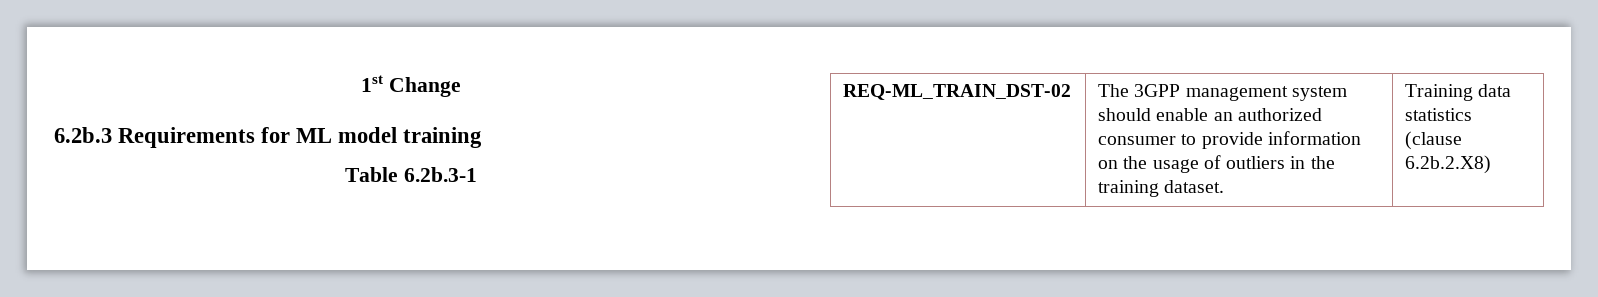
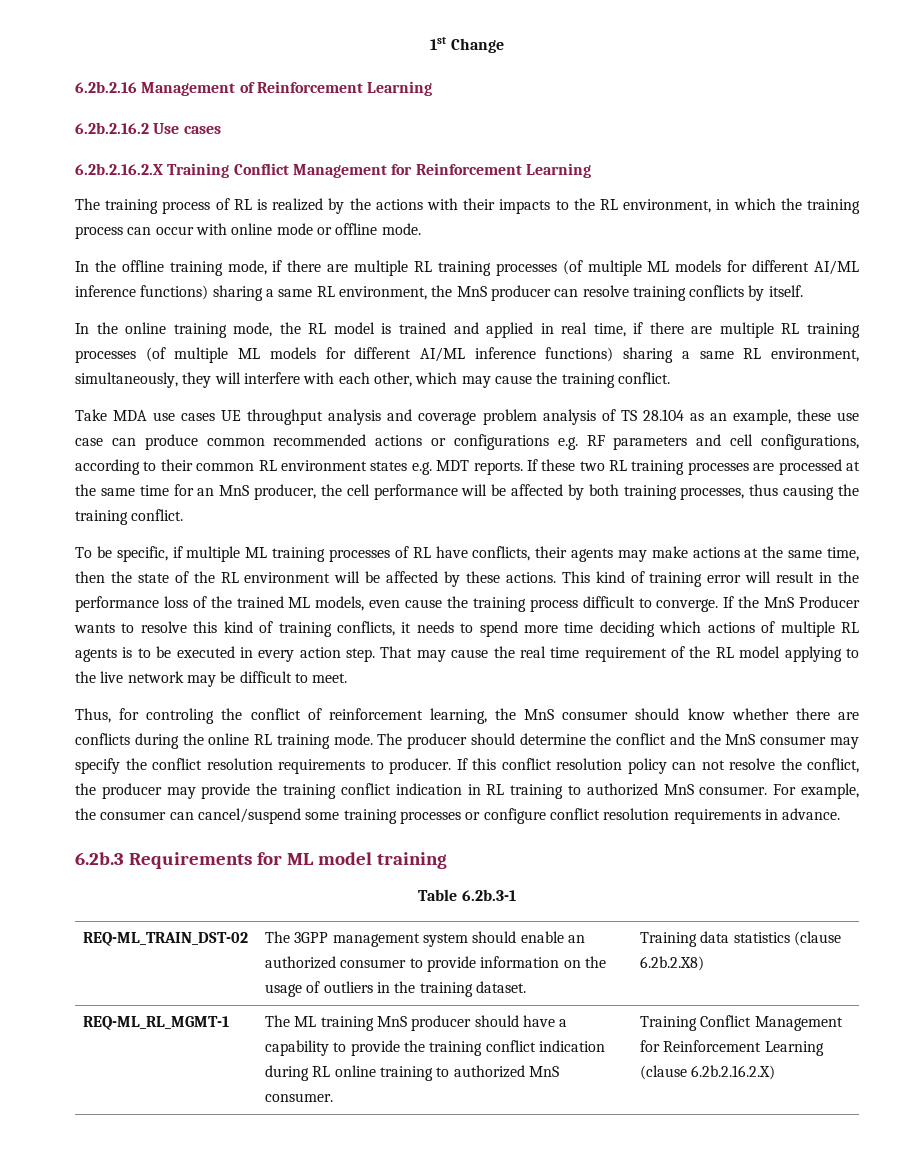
(461, 87) none -> [75,81,433,96] [75,122,221,134] [75,163,591,178] [75,198,861,214] [75,223,421,239] [75,260,860,276] [75,285,803,301] [75,322,860,338] [75,347,859,363] [75,372,670,388] [75,409,859,425] [75,434,859,450] [75,459,861,475] [75,484,860,500] [75,509,184,525] [75,546,860,562] [75,571,860,587] [75,596,861,612] [74,621,860,637] [75,646,860,662] [75,671,348,687] [75,708,859,724] [75,733,859,749] [75,758,859,774] [75,783,859,799] [75,808,841,824] // 6.2b.2.16 Management of Reinforcement Learning // 6.2b.2.16.2 Use cases // 6.2b.2.16.2.X Training Conflict Management for Reinforcement Learning // The training process of RL is realized by the actions with their impacts to the RL environment, in which the training process can occur with online mode or offline mode. // In the offline training mode, if there are multiple RL training processes (of multiple ML models for different AI/ML inference functions) sharing a same RL environment, the MnS producer can resolve training conflicts by itself. // In the online training mode, the RL model is trained and applied in real time, if there are multiple RL training processes (of multiple ML models for different AI/ML inference functions) sharing a same RL environment, simultaneously, they will interfere with each other, which may cause the training conflict. // Take MDA use cases UE throughput analysis and coverage problem analysis of TS 28.104 as an example, these use case can produce common recommended actions or configurations e.g. RF parameters and cell configurations, according to their common RL environment states e.g. MDT reports. If these two RL training processes are processed at the same time for an MnS producer, the cell performance will be affected by both training processes, thus causing the training conflict. // To be specific, if multiple ML training processes of RL have conflicts, their agents may make actions at the same time, then the state of the RL environment will be affected by these actions. This kind of training error will result in the performance loss of the trained ML models, even cause the training process difficult to converge. If the MnS Producer wants to resolve this kind of training conflicts, it needs to spend more time deciding which actions of multiple RL agents is to be executed in every action step. That may cause the real time requirement of the RL model applying to the live network may be difficult to meet. // Thus, for controling the conflict of reinforcement learning, the MnS consumer should know whether there are conflicts during the online RL training mode. The producer should determine the conflict and the MnS consumer may specify the conflict resolution requirements to producer. If this conflict resolution policy can not resolve the conflict, the producer may provide the training conflict indication in RL training to authorized MnS consumer. For example, the consumer can cancel/suspend some training processes or configure conflict resolution requirements in advance.
(1492, 164) none -> [83,1016,230,1030] [265,1015,568,1031] [265,1040,605,1056] [265,1065,559,1081] [265,1093,334,1102] [640,1015,843,1031] [640,1040,824,1056] [640,1065,776,1080] // REQ-ML_RL_MGMT-1 | The ML training MnS producer should have a capability to provide the training conflict indication during RL online training to authorized MnS consumer. | Training Conflict Management for Reinforcement Learning (clause 6.2b.2.16.2.X)

